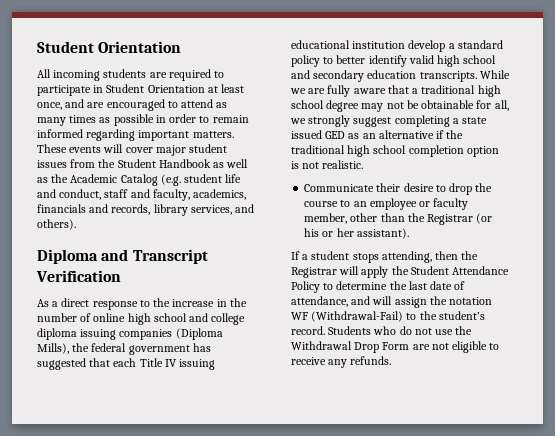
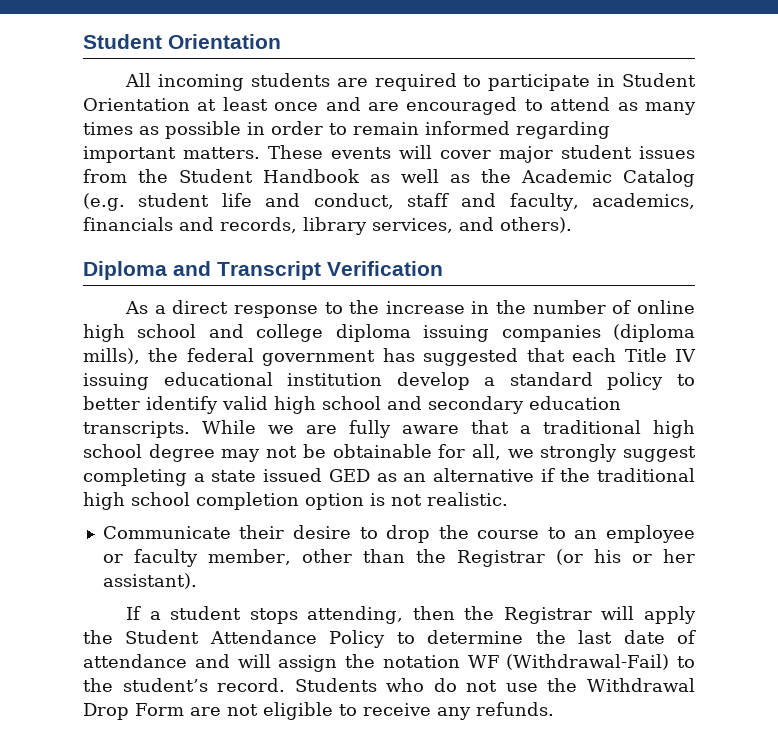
[37,102,62,110] once, -> [274,102,319,111] once
[175,328,223,340] [37,343,69,354] (Diploma Mills), -> [613,324,695,342] [83,348,140,364] (diploma mills),
[291,296,348,307] attendance, -> [83,654,187,668] attendance

